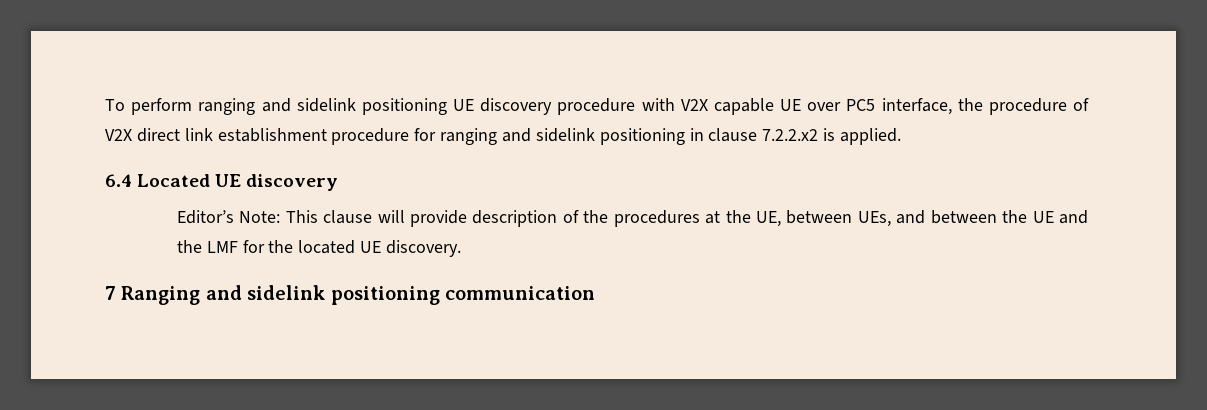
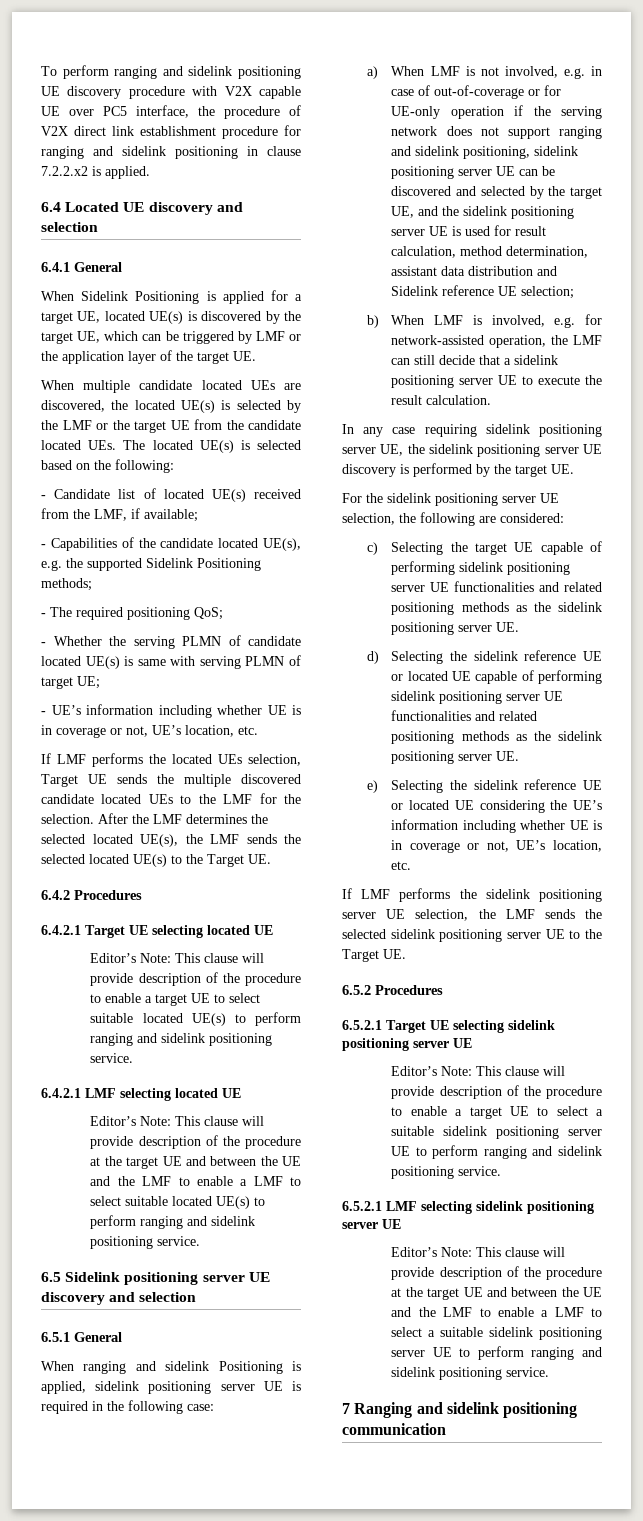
[176,210,1088,227] [176,240,462,257] // Editor’s Note: This clause will provide description of the procedures at the UE, between UEs, and between the UE and the LMF for the located UE discovery. -> [216,202,243,212] [41,222,98,232] [41,262,122,272] [41,290,302,304] [41,311,301,324] [41,331,301,344] [41,350,256,364] [41,380,301,393] [41,400,301,413] [41,419,301,433] [41,440,301,453] [41,459,174,473] [41,488,301,502] [41,508,198,522] [41,537,301,551] [41,558,261,571] [41,578,92,591] [41,607,223,620] [41,635,301,649] [41,655,301,669] [41,676,100,689] [41,704,301,718] [41,725,258,738] [41,753,301,767] [41,774,301,787] [41,793,301,804] [41,813,268,824] [41,834,301,847] [41,854,271,867] [41,890,142,900] [41,925,273,938] [90,953,265,963] [90,972,302,986] [90,993,261,1006] [90,1012,302,1026] [90,1033,273,1046] [90,1053,134,1063] [41,1088,241,1101] [90,1116,265,1126] [90,1135,302,1149] [90,1156,301,1169] [90,1176,301,1186] [90,1196,266,1209] [90,1215,256,1229] [90,1236,201,1249] [41,1272,270,1285] [41,1292,197,1305] [41,1332,122,1342] [41,1361,301,1374] [41,1381,301,1394] [41,1400,214,1414] [366,66,602,79] [391,85,562,99] [391,105,602,119] [391,126,602,139] [391,146,579,159] [391,166,556,179] [391,186,602,199] [391,206,575,219] [391,225,547,236] [391,246,589,258] [391,266,558,276] [391,285,575,299] [366,314,602,328] [391,335,602,348] [391,355,559,365] [391,375,602,388] [391,395,492,405] [342,424,602,437] [342,444,602,457] [342,463,574,477] [342,493,559,506] [342,512,564,526] [366,541,602,555] [391,561,571,575] [391,581,602,592] [391,602,602,615] [391,622,520,635] [366,650,602,664] [391,670,602,684] [391,691,564,704] [391,710,538,721] [391,731,602,744] [391,751,520,764] [366,779,602,793] [391,800,602,813] [391,819,602,833] [391,840,602,853] [391,861,412,870] [342,888,602,902] [342,909,602,921] [342,929,602,942] [342,949,406,962] [342,985,443,995] [342,1020,555,1033] [342,1038,472,1051] [391,1066,566,1076] [391,1085,602,1099] [391,1106,603,1119] [391,1126,602,1139] [391,1145,602,1159] [391,1166,502,1179] [342,1201,594,1214] [342,1219,401,1229] [391,1247,566,1257] [391,1266,602,1280] [391,1287,602,1300] [391,1307,602,1317] [391,1327,602,1340] [391,1346,602,1360] [391,1367,550,1380] and selection // 6.4.1 General // When Sidelink Positioning is applied for a target UE, located UE(s) is discovered by the target UE, which can be triggered by LMF or the application layer of the target UE. // When multiple candidate located UEs are discovered, the located UE(s) is selected by the LMF or the target UE from the candidate located UEs. The located UE(s) is selected based on the following: // - Candidate list of located UE(s) received from the LMF, if available; // - Capabilities of the candidate located UE(s), e.g. the supported Sidelink Positioning methods; // - The required positioning QoS; // - Whether the serving PLMN of candidate located UE(s) is same with serving PLMN of target UE; // - UE’s information including whether UE is in coverage or not, UE’s location, etc. // If LMF performs the located UEs selection, Target UE sends the multiple discovered candidate located UEs to the LMF for the selection. After the LMF determines the selected located UE(s), the LMF sends the selected located UE(s) to the Target UE. // 6.4.2 Procedures // 6.4.2.1 Target UE selecting located UE // Editor’s Note: This clause will provide description of the procedure to enable a target UE to select suitable located UE(s) to perform ranging and sidelink positioning service. // 6.4.2.1 LMF selecting located UE // Editor’s Note: This clause will provide description of the procedure at the target UE and between the UE and the LMF to enable a LMF to select suitable located UE(s) to perform ranging and sidelink positioning service. // 6.5 Sidelink positioning server UE discovery and selection // 6.5.1 General // When ranging and sidelink Positioning is applied, sidelink positioning server UE is required in the following case: // a) When LMF is not involved, e.g. in case of out-of-coverage or for UE-only operation if the serving network does not support ranging and sidelink positioning, sidelink positioning server UE can be discovered and selected by the target UE, and the sidelink positioning server UE is used for result calculation, method determination, assistant data distribution and Sidelink reference UE selection; // b) When LMF is involved, e.g. for network-assisted operation, the LMF can still decide that a sidelink positioning server UE to execute the result calculation. // In any case requiring sidelink positioning server UE, the sidelink positioning server UE discovery is performed by the target UE. // For the sidelink positioning server UE selection, the following are considered: // c) Selecting the target UE capable of performing sidelink positioning server UE functionalities and related positioning methods as the sidelink positioning server UE. // d) Selecting the sidelink reference UE or located UE capable of performing sidelink positioning server UE functionalities and related positioning methods as the sidelink positioning server UE. // e) Selecting the sidelink reference UE or located UE considering the UE’s information including whether UE is in coverage or not, UE’s location, etc. // If LMF performs the sidelink positioning server UE selection, the LMF sends the selected sidelink positioning server UE to the Target UE. // 6.5.2 Procedures // 6.5.2.1 Target UE selecting sidelink positioning server UE // Editor’s Note: This clause will provide description of the procedure to enable a target UE to select a suitable sidelink positioning server UE to perform ranging and sidelink positioning service. // 6.5.2.1 LMF selecting sidelink positioning server UE // Editor’s Note: This clause will provide description of the procedure at the target UE and between the UE and the LMF to enable a LMF to select a suitable sidelink positioning server UE to perform ranging and sidelink positioning service.

